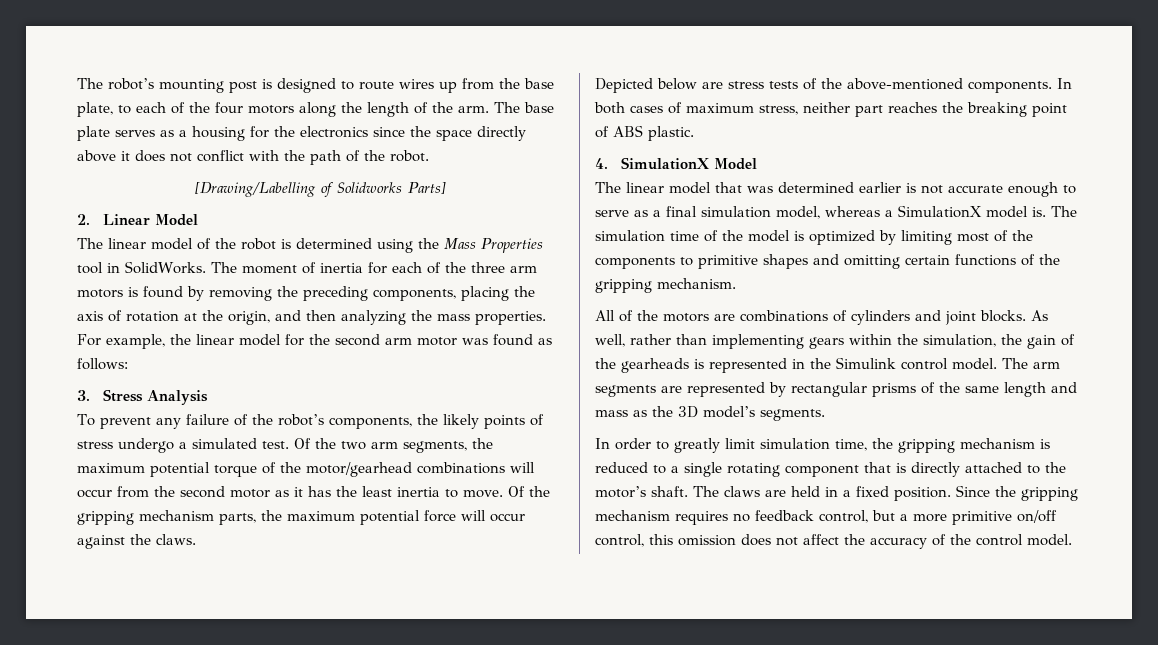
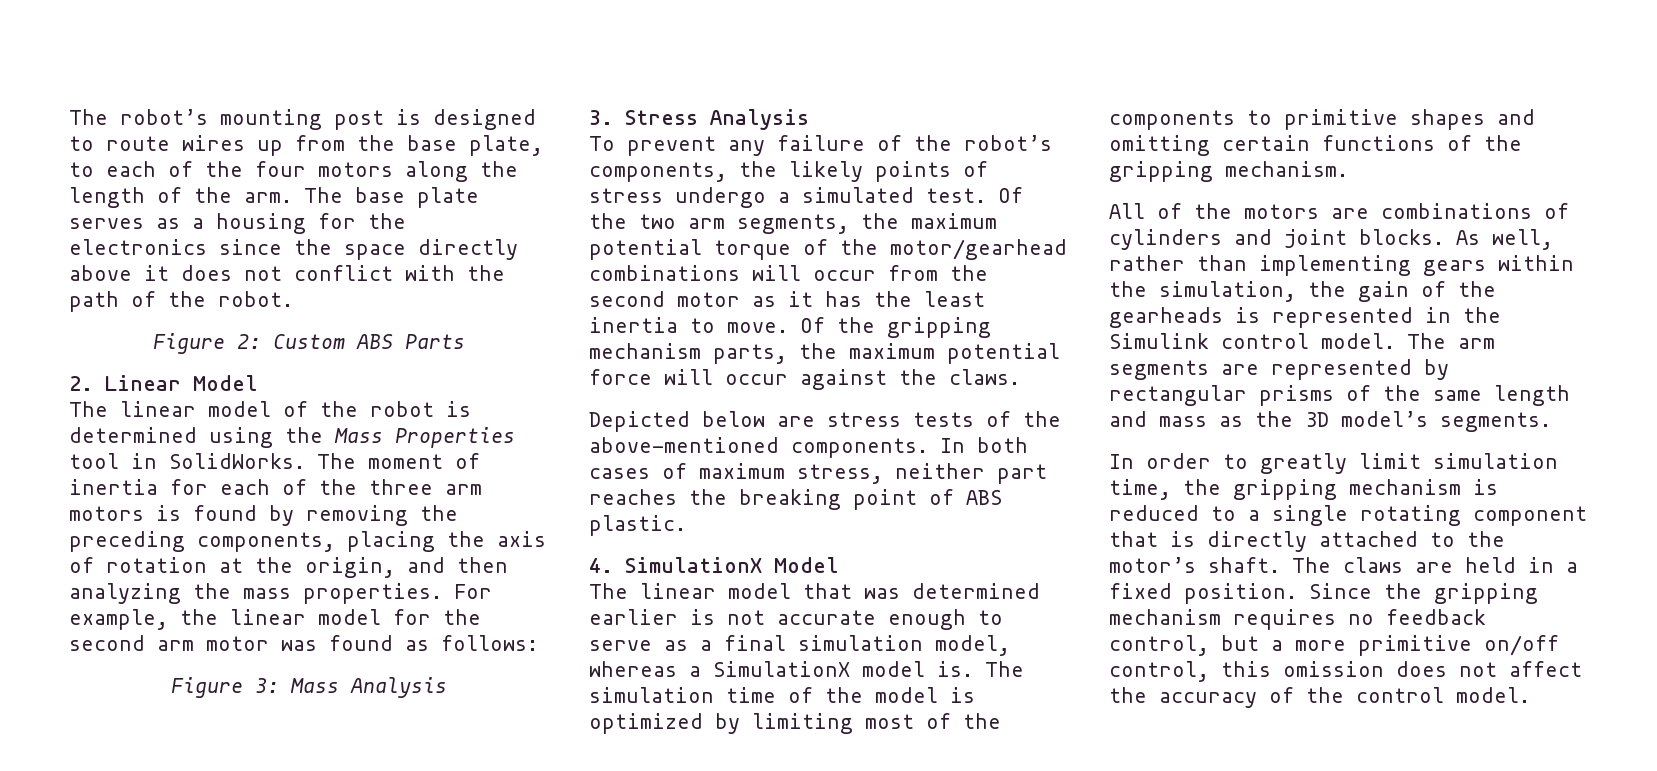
[194,182,446,197] [Drawing/Labelling of Solidworks Parts] -> [152,333,465,354] Figure 2: Custom ABS Parts
(128, 364) none -> [170,677,447,698] // Figure 3: Mass Analysis

